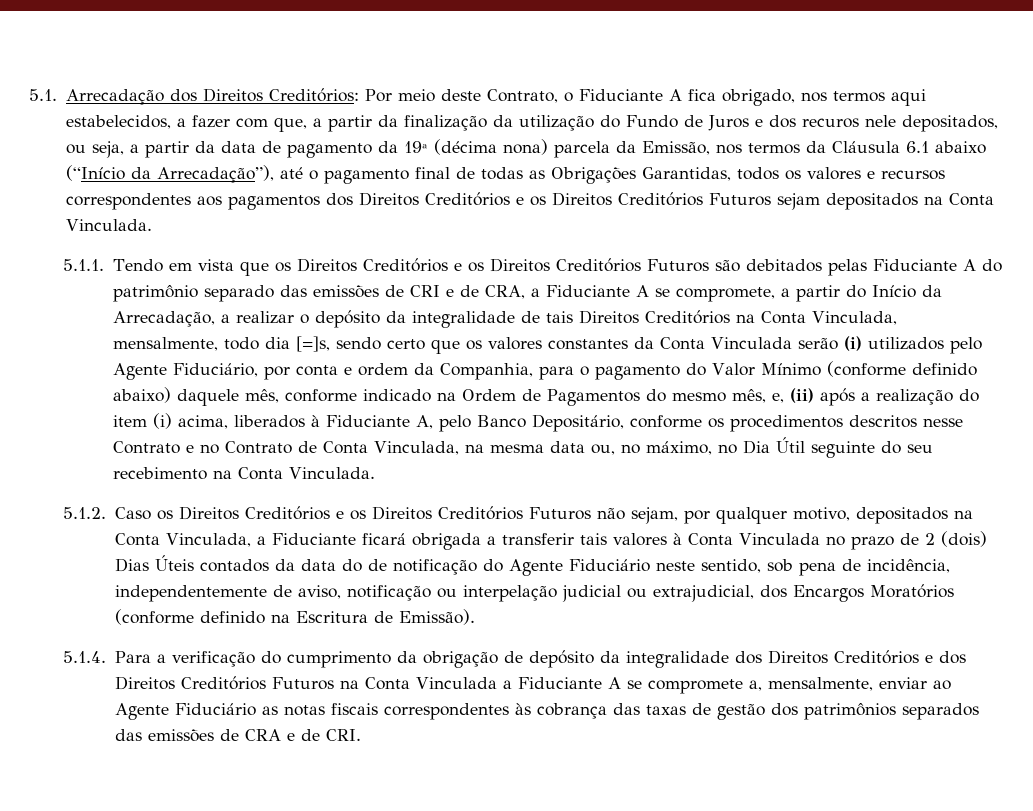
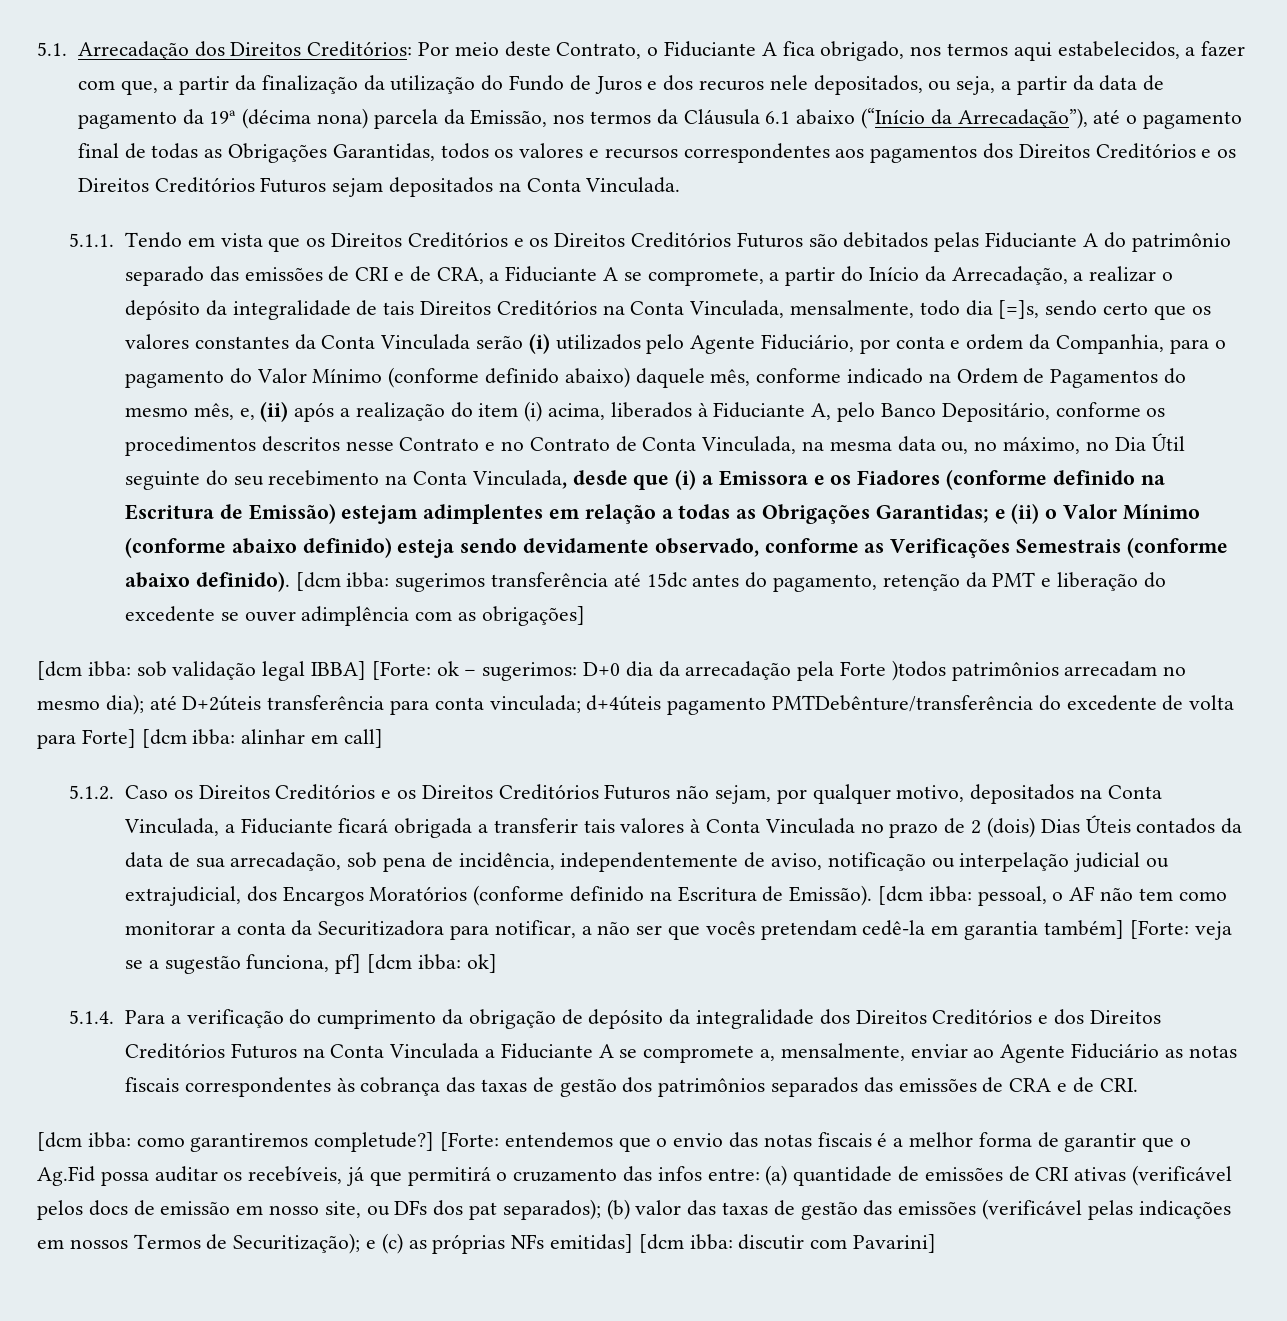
[289,467,376,479] Vinculada. -> [471,469,1165,490] [125,503,1200,524] [125,537,1228,558] [125,571,1166,592] [125,606,585,626] [37,660,1187,681] [37,694,1235,715] [37,729,383,749] Vinculada, desde que (i) a Emissora e os Fiadores (conforme definido na Escritura de Emissão) estejam adimplentes em relação a todas as Obrigações Garantidas; e (ii) o Valor Mínimo (conforme abaixo definido) esteja sendo devidamente observado, conforme as Verificações Semestrais (conforme abaixo definido). [dcm ibba: sugerimos transferência até 15dc antes do pagamento, retenção da PMT e liberação do excedente se ouver adimplência com as obrigações] // [dcm ibba: sob validação legal IBBA] [Forte: ok – sugerimos: D+0 dia da arrecadação pela Forte )todos patrimônios arrecadam no mesmo dia); até D+2úteis transferência para conta vinculada; d+4úteis pagamento PMTDebênture/transferência do excedente de volta para Forte] [dcm ibba: alinhar em call]
[342,559,762,576] do de notificação do Agente Fiduciário neste sentido, -> [168,852,342,871] de sua arrecadação,
(476, 617) none -> [878,886,1227,906] [125,920,1232,940] [125,954,497,974] [dcm ibba: pessoal, o AF não tem como monitorar a conta da Securitizadora para notificar, a não ser que vocês pretendam cedê-la em garantia também] [Forte: veja se a sugestão funciona, pf] [dcm ibba: ok]
(362, 735) none -> [37,1132,1192,1152] [37,1165,1233,1186] [37,1199,1231,1220] [37,1233,937,1254] // [dcm ibba: como garantiremos completude?] [Forte: entendemos que o envio das notas fiscais é a melhor forma de garantir que o Ag.Fid possa auditar os recebíveis, já que permitirá o cruzamento das infos entre: (a) quantidade de emissões de CRI ativas (verificável pelos docs de emissão em nosso site, ou DFs dos pat separados); (b) valor das taxas de gestão das emissões (verificável pelas indicações em nossos Termos de Securitização); e (c) as próprias NFs emitidas] [dcm ibba: discutir com Pavarini]

